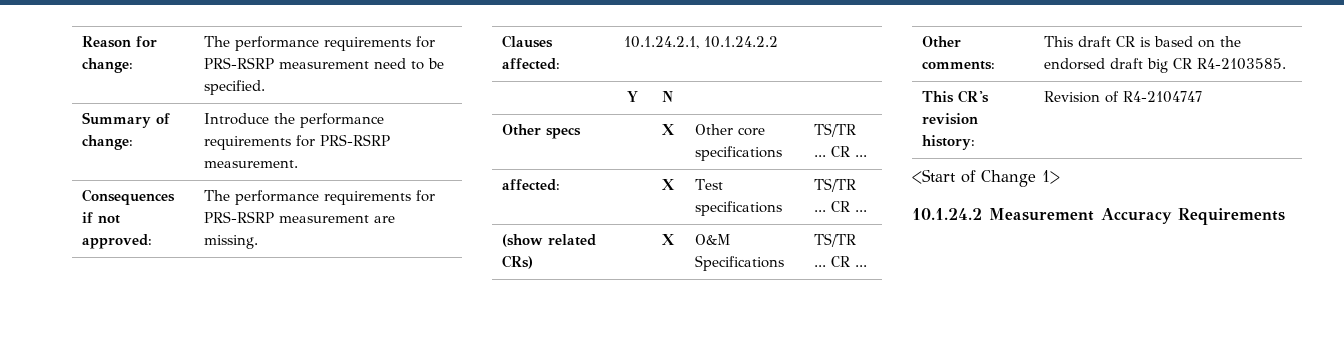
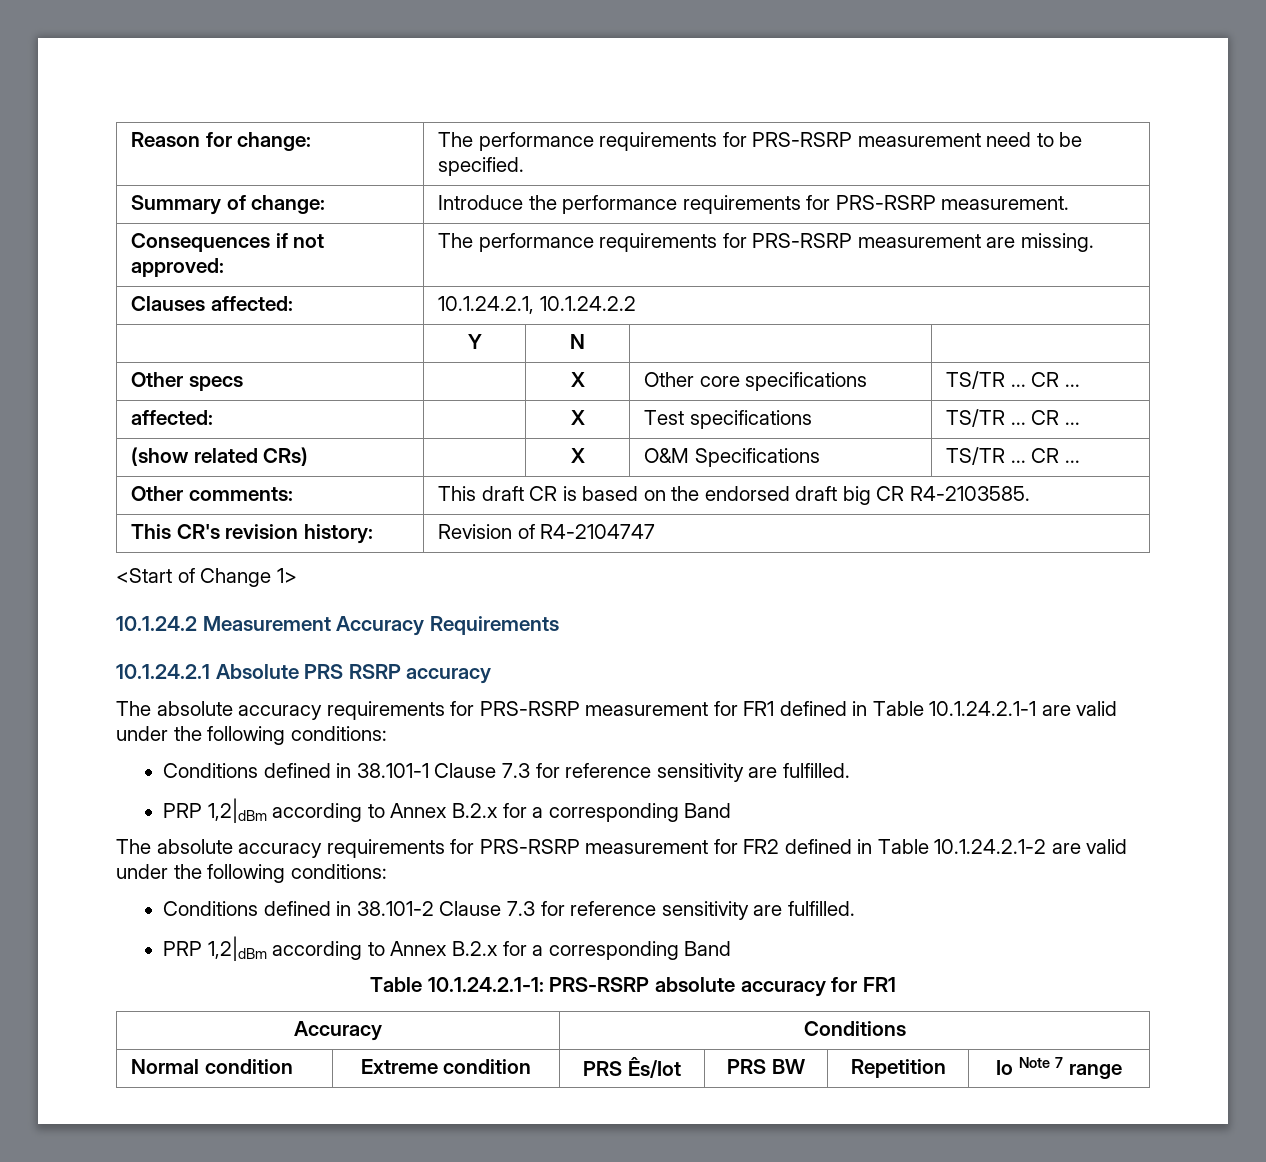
(1285, 216) none -> [116,664,492,684] [116,701,1118,720] [116,726,387,745] [163,763,850,782] [163,798,732,823] [116,839,1128,858] [116,864,387,883] [163,901,855,920] [163,936,732,961] [370,977,896,997] [294,1021,382,1041] [803,1021,906,1036] [131,1059,293,1074] [360,1059,532,1074] [583,1057,681,1078] [727,1059,805,1074] [850,1059,946,1078] [996,1057,1122,1079] // 10.1.24.2.1 Absolute PRS RSRP accuracy // The absolute accuracy requirements for PRS-RSRP measurement for FR1 defined in Table 10.1.24.2.1-1 are valid under the following conditions: // Conditions defined in 38.101-1 Clause 7.3 for reference sensitivity are fulfilled. // PRP 1,2|dBm according to Annex B.2.x for a corresponding Band // The absolute accuracy requirements for PRS-RSRP measurement for FR2 defined in Table 10.1.24.2.1-2 are valid under the following conditions: // Conditions defined in 38.101-2 Clause 7.3 for reference sensitivity are fulfilled. // PRP 1,2|dBm according to Annex B.2.x for a corresponding Band // Table 10.1.24.2.1-1: PRS-RSRP absolute accuracy for FR1 // Accuracy | Conditions // Normal condition | Extreme condition | PRS Ês/Iot | PRS BW | Repetition | Io Note 7 range

